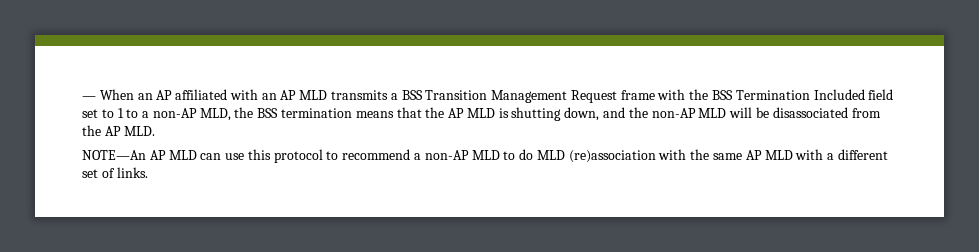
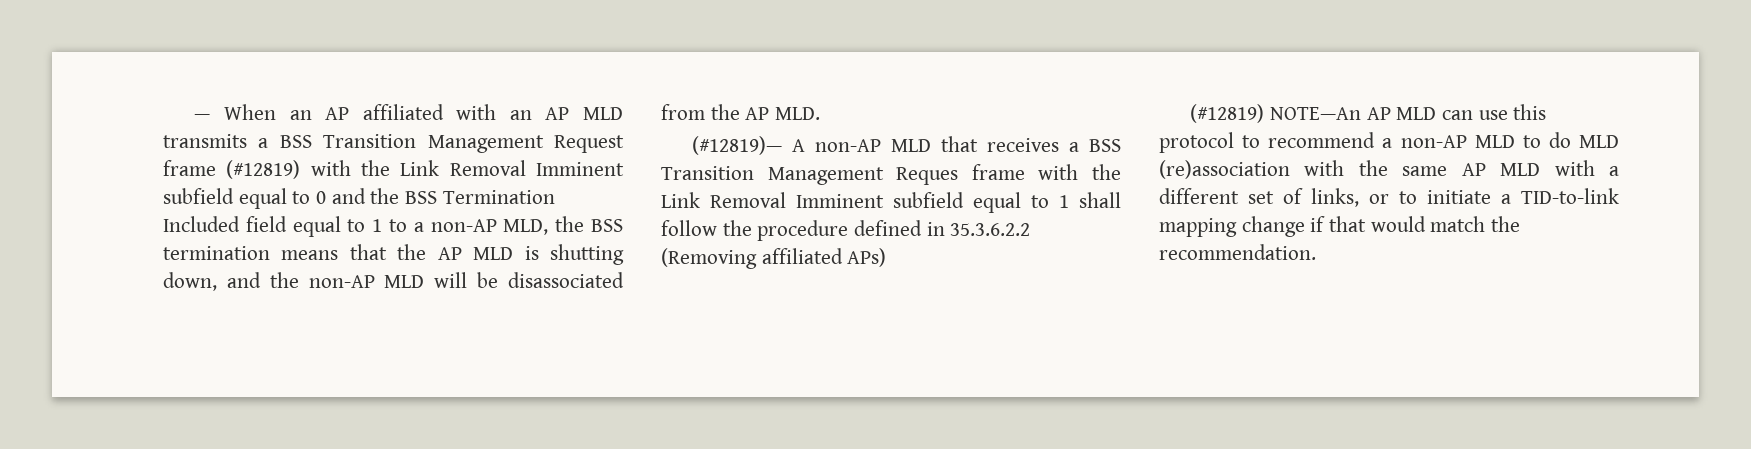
[657,89,709,100] with the -> [226,160,624,179] [163,188,400,209] (#12819) with the Link Removal Imminent subfield equal to 0 and the
[82,109,98,118] set -> [292,216,341,237] equal
(155, 131) none -> [692,136,1121,155] [661,164,1121,185] [661,192,1121,213] [661,220,1031,241] [661,248,887,269] [1190,104,1265,123] (#12819)— A non-AP MLD that receives a BSS Transition Management Reques frame with the Link Removal Imminent subfield equal to 1 shall follow the procedure defined in 35.3.6.2.2 (Removing affiliated APs) // (#12819)
[116,167,148,178] links. -> [1311,188,1619,207] [1159,216,1521,237] [1159,244,1316,260] links, or to initiate a TID-to-link mapping change if that would match the recommendation.

